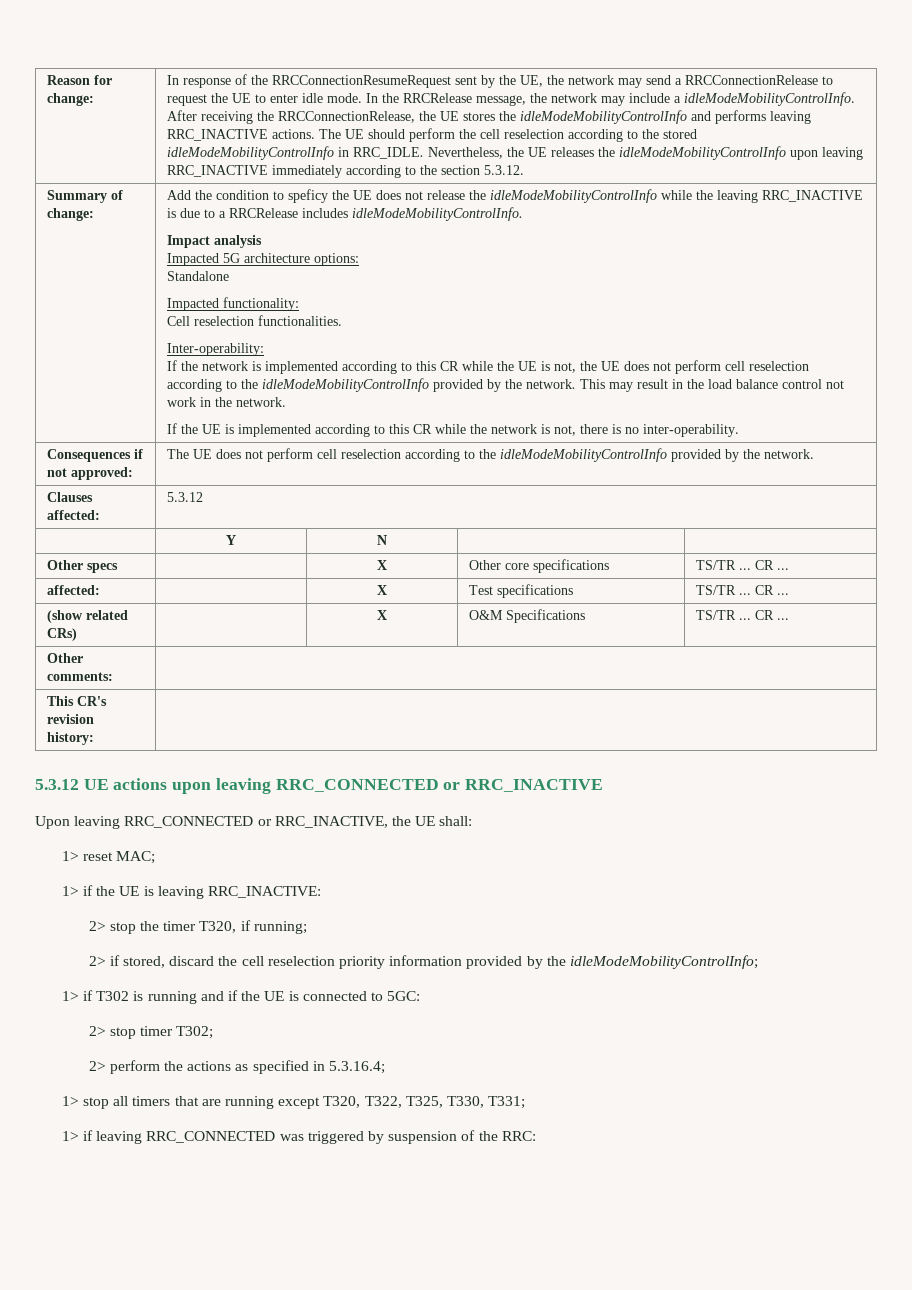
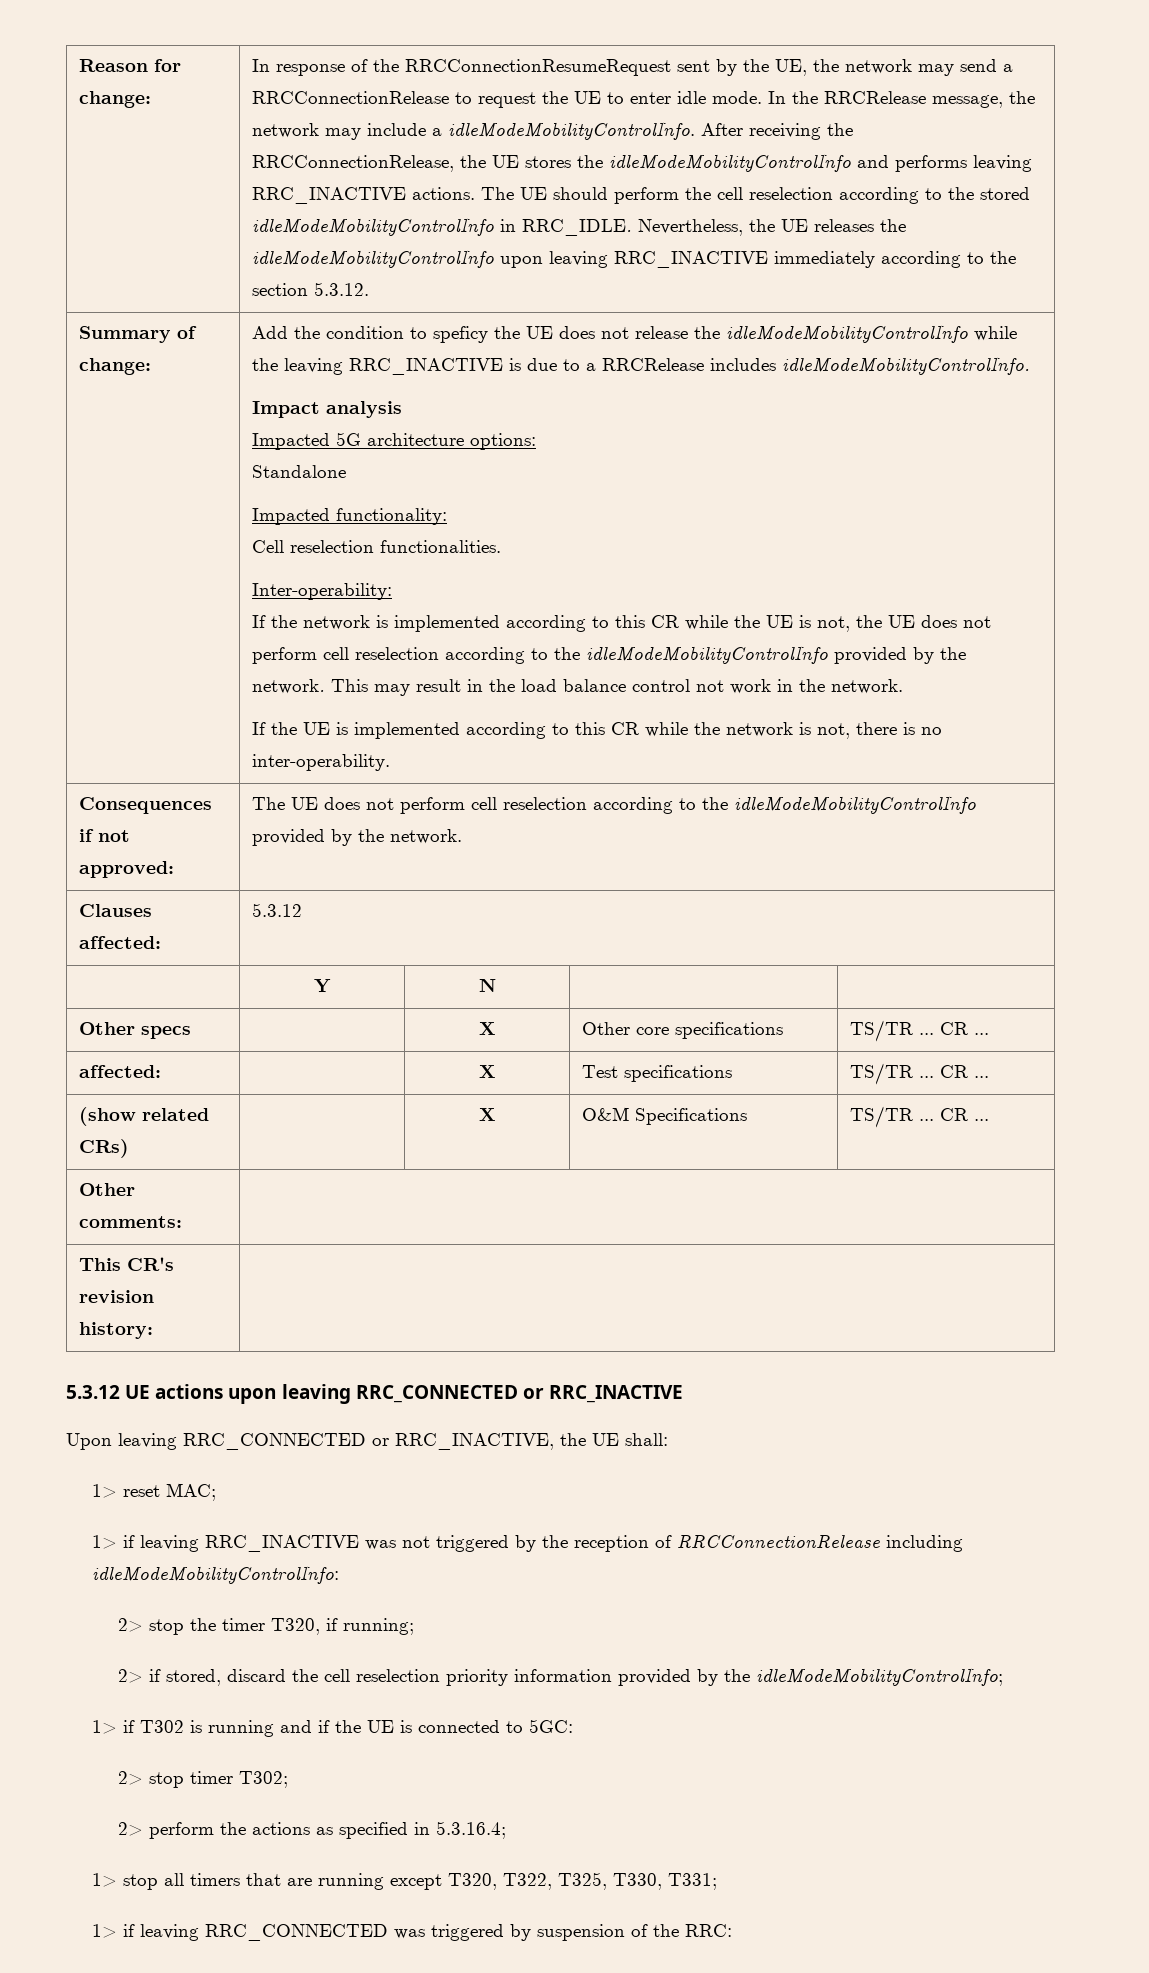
[96,886,321,899] the UE is leaving RRC_INACTIVE: -> [140,1535,964,1552] [92,1566,340,1584] leaving RRC_INACTIVE was not triggered by the reception of RRCConnectionRelease including idleModeMobilityControlInfo:

